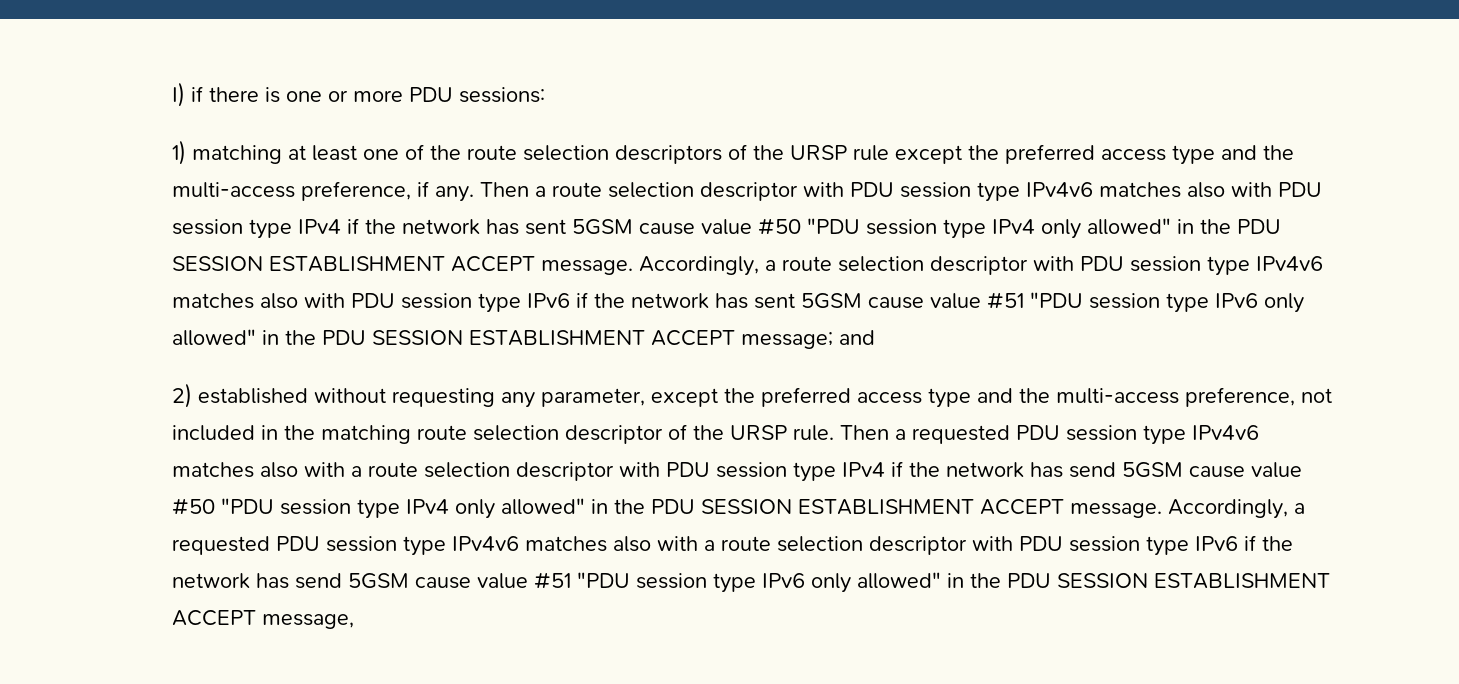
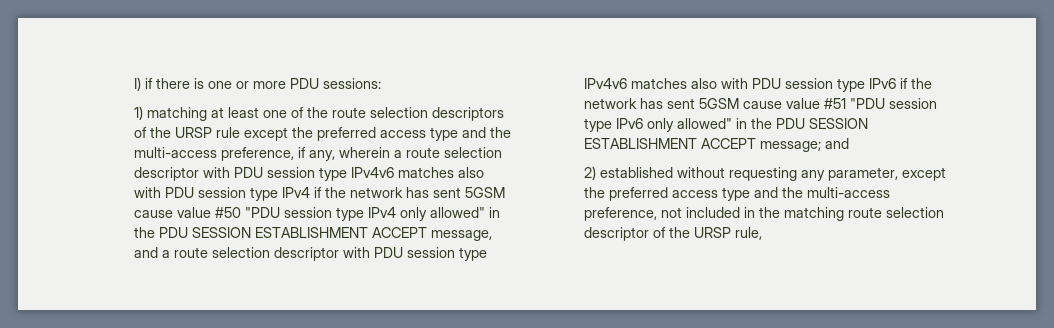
[434,182,529,202] any. Then -> [308,147,390,161] any, wherein
[540,256,759,276] message. Accordingly, -> [430,230,492,241] [133,247,158,258] message, and
[792,425,1259,445] [171,461,1302,482] [171,498,1305,519] [171,535,1293,556] [171,572,1330,593] [171,610,354,629] rule. Then a requested PDU session type IPv4v6 matches also with a route selection descriptor with PDU session type IPv4 if the network has send 5GSM cause value #50 "PDU session type IPv4 only allowed" in the PDU SESSION ESTABLISHMENT ACCEPT message. Accordingly, a requested PDU session type IPv4v6 matches also with a route selection descriptor with PDU session type IPv6 if the network has send 5GSM cause value #51 "PDU session type IPv6 only allowed" in the PDU SESSION ESTABLISHMENT ACCEPT message, -> [734,227,762,240] rule,

